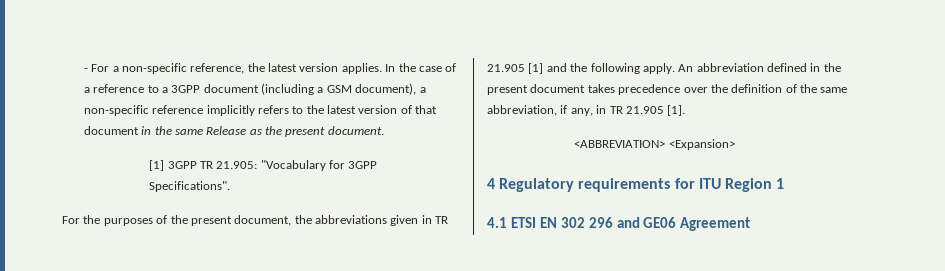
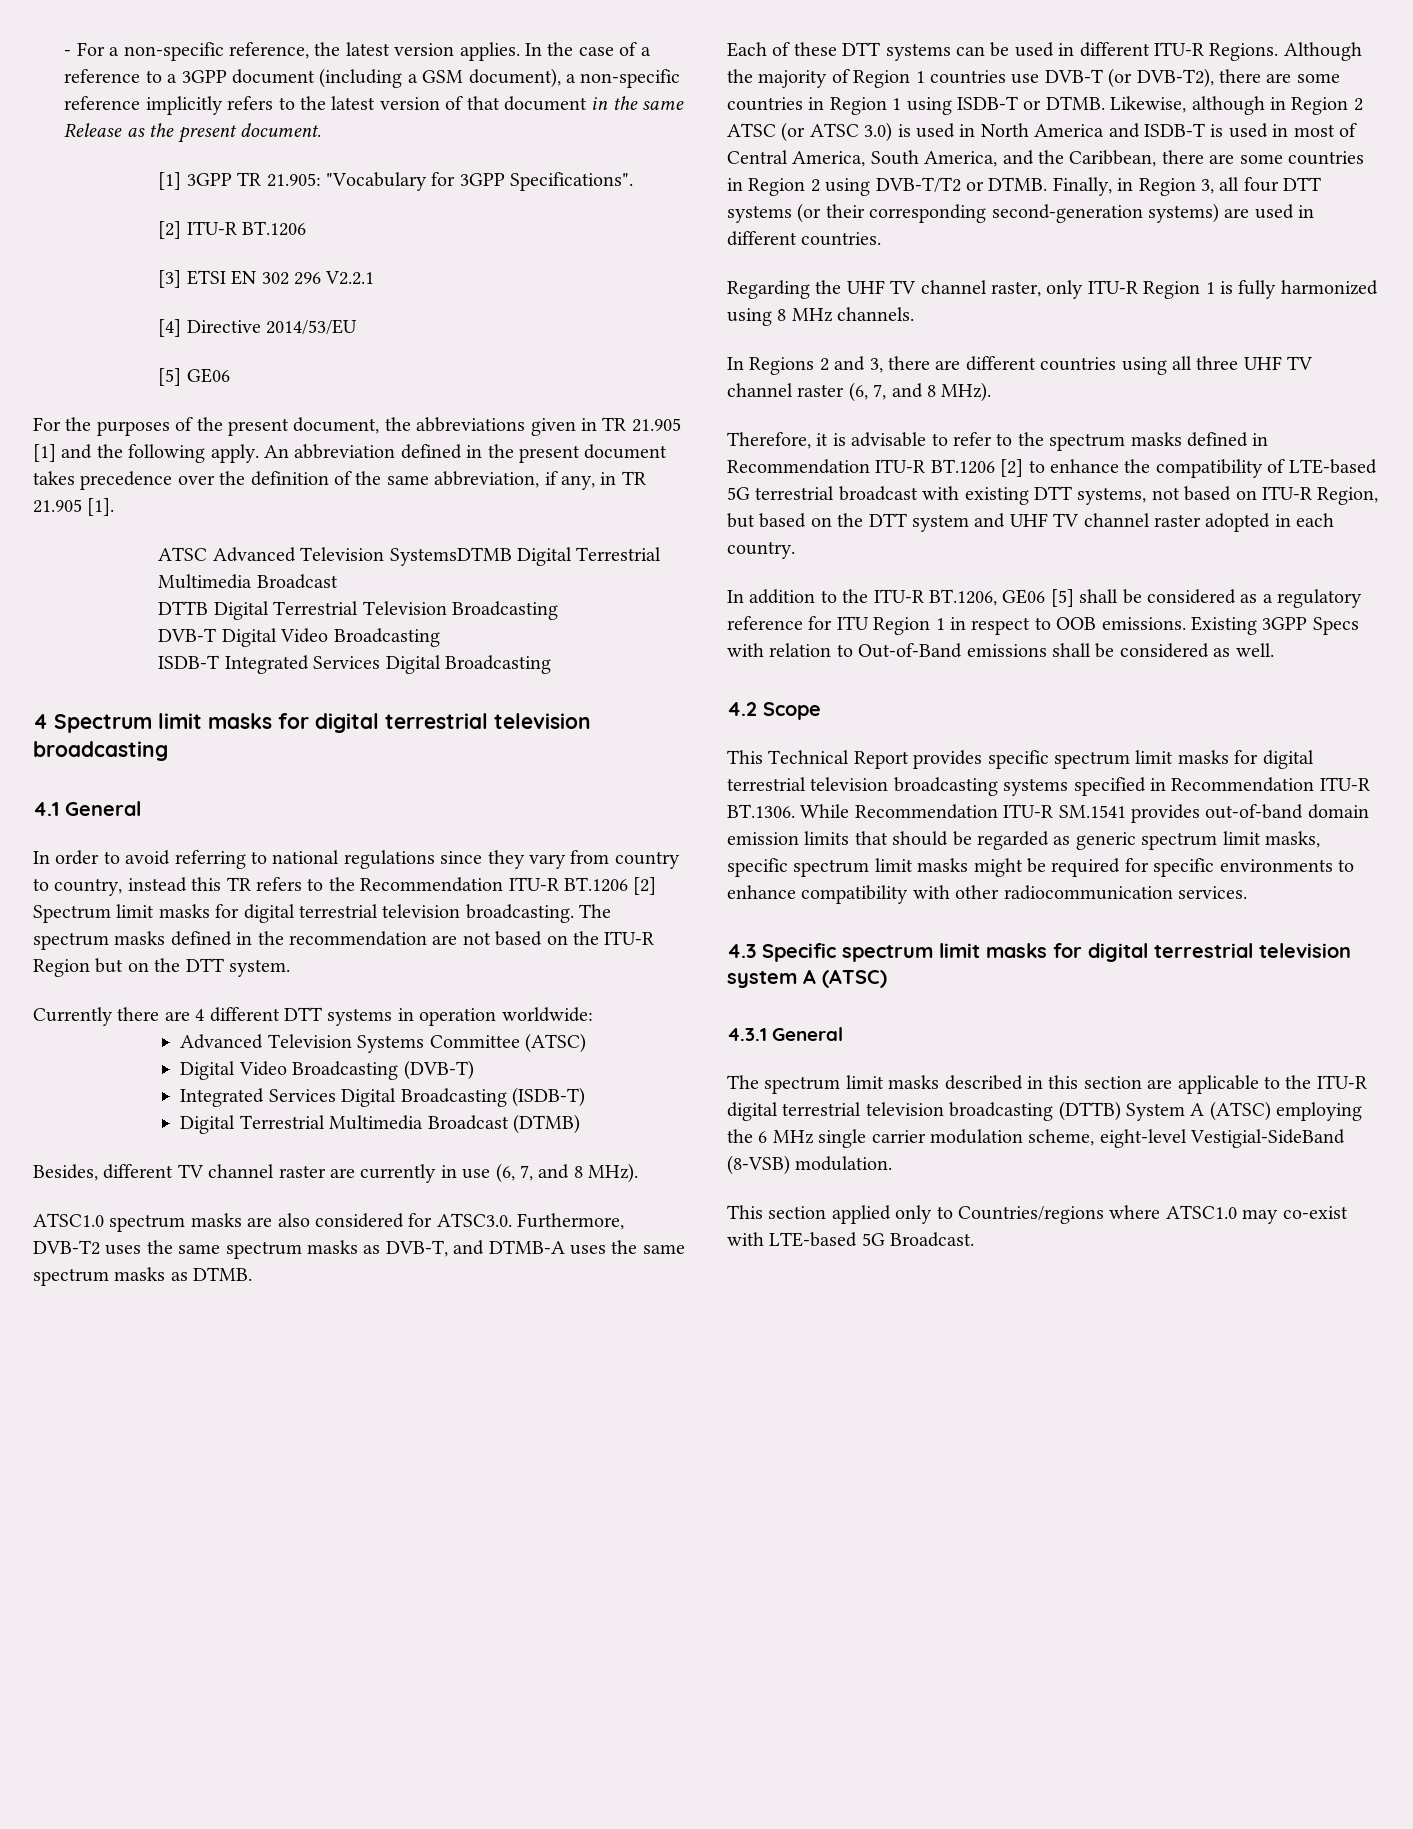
(231, 186) none -> [158,221,307,239] [158,270,375,288] [158,319,358,337] [158,368,230,386] // [2] ITU-R BT.1206 // [3] ETSI EN 302 296 V2.2.1 // [4] Directive 2014/53/EU // [5] GE06
[574,139,735,150] [487,178,785,192] [487,217,751,231] <ABBREVIATION> <Expansion> // 4 Regulatory requirements for ITU Region 1 // 4.1 ETSI EN 302 296 and GE06 Agreement -> [158,547,662,566] [158,574,338,589] [158,601,558,620] [158,628,440,647] [158,655,551,674] [33,713,591,733] [33,741,168,761] [33,801,141,816] [33,850,680,869] [33,877,657,896] [33,904,612,923] [33,931,655,950] [33,958,290,977] [33,1007,593,1026] [180,1033,586,1053] [180,1060,474,1080] [180,1087,585,1107] [180,1114,580,1134] [33,1163,639,1183] [33,1213,625,1232] [33,1240,685,1259] [33,1267,253,1286] [727,42,1362,61] [727,68,1340,88] [727,96,1363,115] [727,122,1357,142] [727,150,1364,167] [727,177,1322,196] [727,203,1315,223] [727,231,882,246] [727,280,1378,299] [727,307,915,326] [727,356,1314,375] [727,382,992,402] [727,432,1269,451] [727,459,1377,478] [727,486,1379,505] [727,513,1335,532] [727,541,795,559] [727,589,1363,608] [727,616,1359,635] [727,643,1274,658] [727,702,821,720] [727,750,1314,769] [727,777,1370,796] [727,804,1369,823] [727,831,1320,850] [727,858,1354,877] [727,885,1247,904] [727,943,1351,962] [727,969,887,988] [727,1027,844,1041] [727,1075,1367,1094] [727,1101,1363,1121] [727,1129,1346,1148] [727,1155,893,1175] [727,1205,1348,1224] [727,1232,975,1247] ATSC Advanced Television SystemsDTMB Digital Terrestrial Multimedia Broadcast // DTTB Digital Terrestrial Television Broadcasting // DVB-T Digital Video Broadcasting // ISDB-T Integrated Services Digital Broadcasting // 4 Spectrum limit masks for digital terrestrial television broadcasting // 4.1 General // In order to avoid referring to national regulations since they vary from country to country, instead this TR refers to the Recommendation ITU-R BT.1206 [2] Spectrum limit masks for digital terrestrial television broadcasting. The spectrum masks defined in the recommendation are not based on the ITU-R Region but on the DTT system. // Currently there are 4 different DTT systems in operation worldwide: // Advanced Television Systems Committee (ATSC) // Digital Video Broadcasting (DVB-T) // Integrated Services Digital Broadcasting (ISDB-T) // Digital Terrestrial Multimedia Broadcast (DTMB) // Besides, different TV channel raster are currently in use (6, 7, and 8 MHz). // ATSC1.0 spectrum masks are also considered for ATSC3.0. Furthermore, DVB-T2 uses the same spectrum masks as DVB-T, and DTMB-A uses the same spectrum masks as DTMB. // Each of these DTT systems can be used in different ITU-R Regions. Although the majority of Region 1 countries use DVB-T (or DVB-T2), there are some countries in Region 1 using ISDB-T or DTMB. Likewise, although in Region 2 ATSC (or ATSC 3.0) is used in North America and ISDB-T is used in most of Central America, South America, and the Caribbean, there are some countries in Region 2 using DVB-T/T2 or DTMB. Finally, in Region 3, all four DTT systems (or their corresponding second-generation systems) are used in different countries. // Regarding the UHF TV channel raster, only ITU-R Region 1 is fully harmonized using 8 MHz channels. // In Regions 2 and 3, there are different countries using all three UHF TV channel raster (6, 7, and 8 MHz). // Therefore, it is advisable to refer to the spectrum masks defined in Recommendation ITU-R BT.1206 [2] to enhance the compatibility of LTE-based 5G terrestrial broadcast with existing DTT systems, not based on ITU-R Region, but based on the DTT system and UHF TV channel raster adopted in each country. // In addition to the ITU-R BT.1206, GE06 [5] shall be considered as a regulatory reference for ITU Region 1 in respect to OOB emissions. Existing 3GPP Specs with relation to Out-of-Band emissions shall be considered as well. // 4.2 Scope // This Technical Report provides specific spectrum limit masks for digital terrestrial television broadcasting systems specified in Recommendation ITU-R BT.1306. While Recommendation ITU-R SM.1541 provides out-of-band domain emission limits that should be regarded as generic spectrum limit masks, specific spectrum limit masks might be required for specific environments to enhance compatibility with other radiocommunication services. // 4.3 Specific spectrum limit masks for digital terrestrial television system A (ATSC) // 4.3.1 General // The spectrum limit masks described in this section are applicable to the ITU-R digital terrestrial television broadcasting (DTTB) System A (ATSC) employing the 6 MHz single carrier modulation scheme, eight-level Vestigial-SideBand (8-VSB) modulation. // This section applied only to Countries/regions where ATSC1.0 may co-exist with LTE-based 5G Broadcast.

